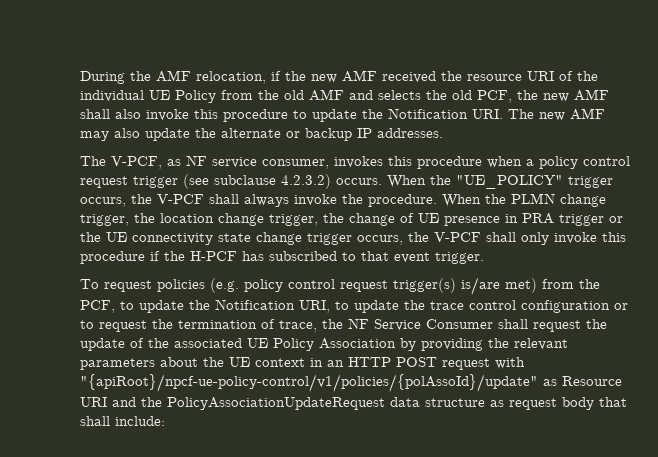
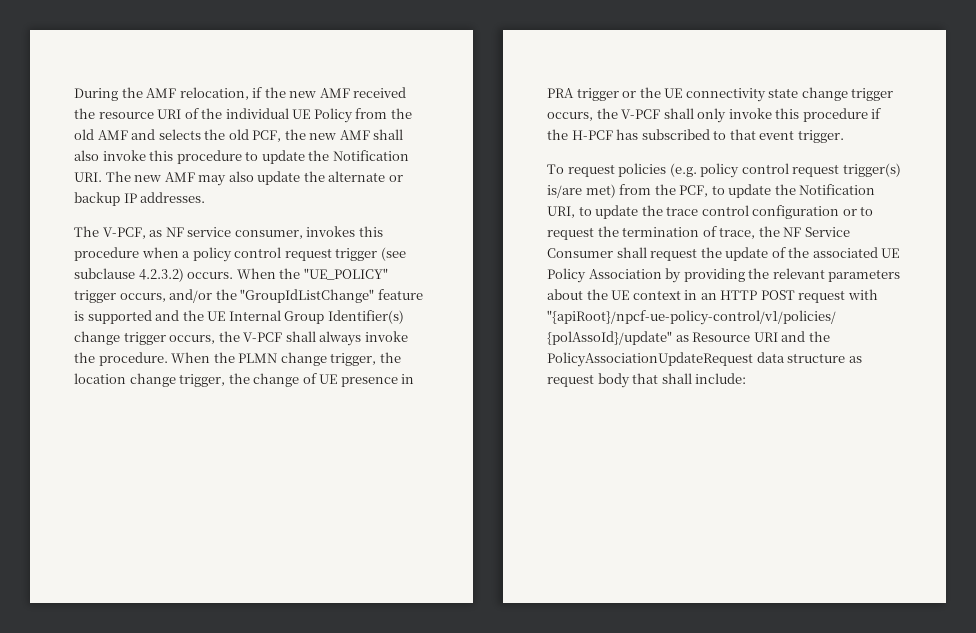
(126, 202) none -> [169,289,423,303] [74,310,404,324] [74,331,216,345] and/or the "GroupIdListChange" feature is supported and the UE Internal Group Identifier(s) change trigger occurs,

